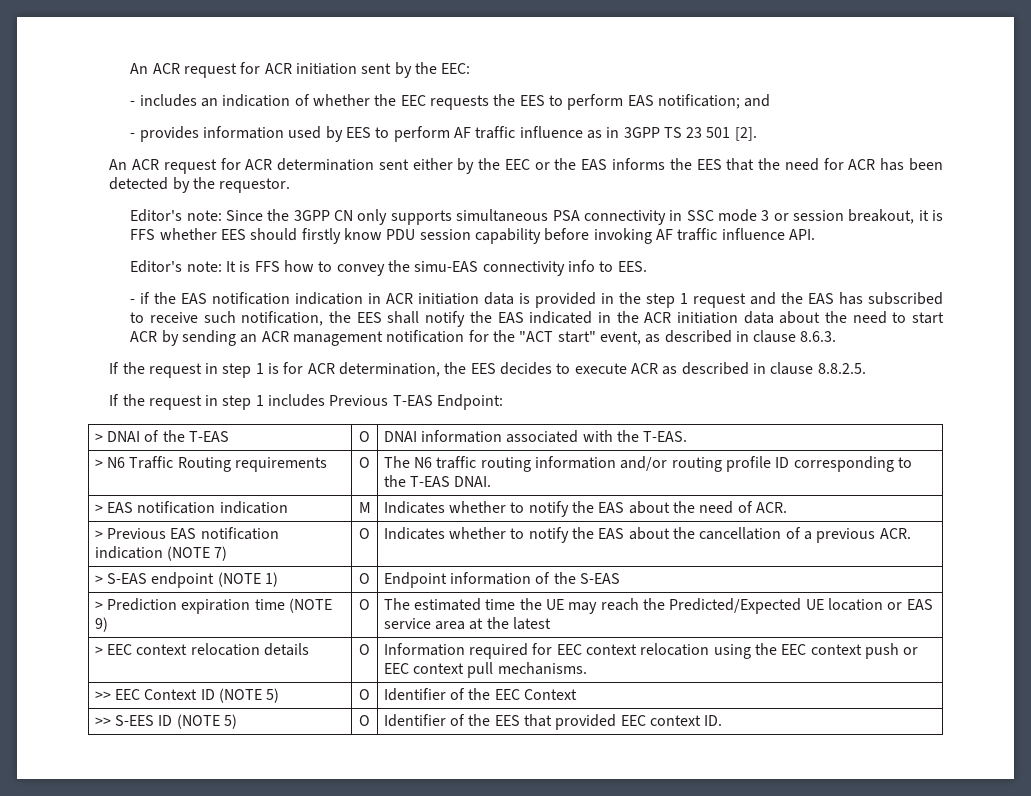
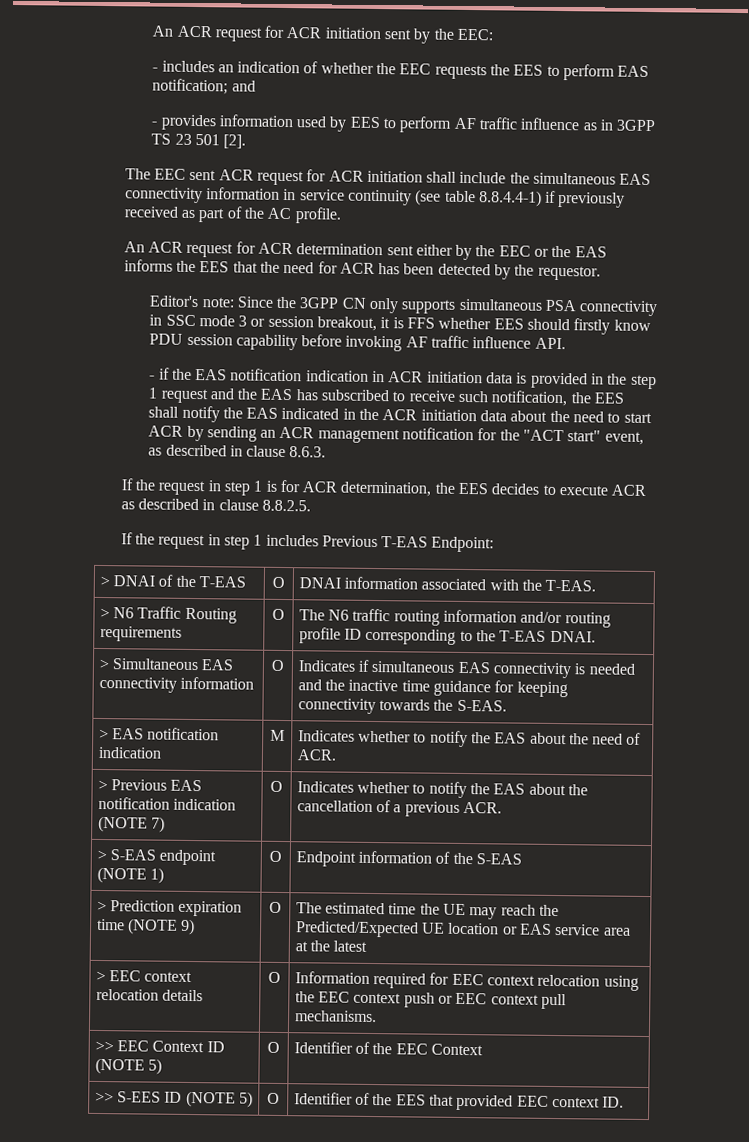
(757, 134) none -> [124,168,652,186] [124,187,626,208] [123,206,341,224] // The EEC sent ACR request for ACR initiation shall include the simultaneous EAS connectivity information in service continuity (see table 8.8.4.4-1) if previously received as part of the AC profile.
[130,260,647,276] // Editor's note: It is FFS how to convey the simu-EAS connectivity info to EES. -> (566, 343) none
(492, 481) none -> [98,658,235,671] [98,676,254,693] [271,659,285,672] [297,659,635,679] [297,679,568,698] [297,698,507,715] // > Simultaneous EAS connectivity information | O | Indicates if simultaneous EAS connectivity is needed and the inactive time guidance for keeping connectivity towards the S-EAS.

